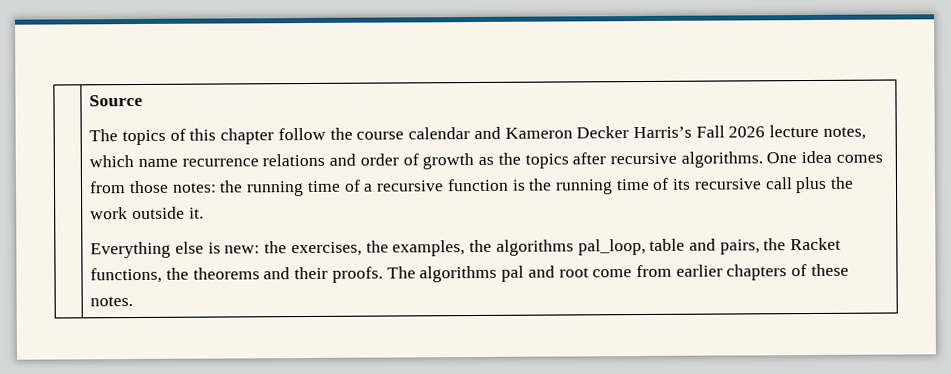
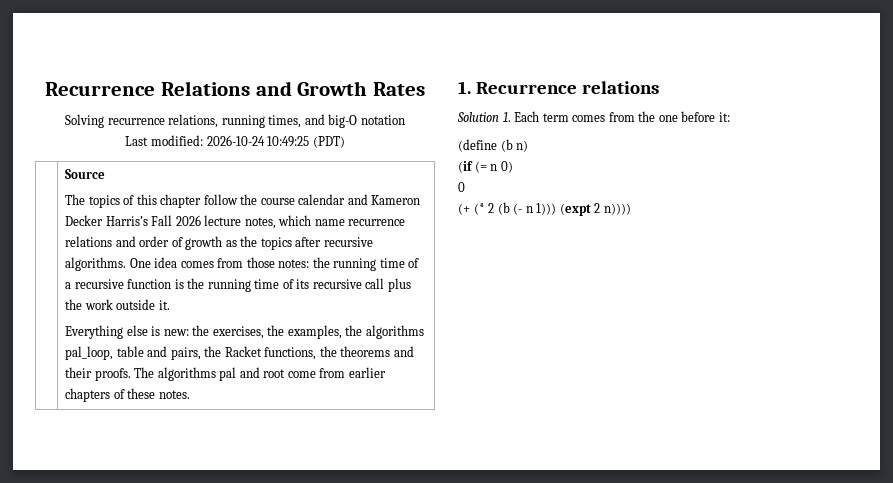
(89, 100) none -> [45,81,425,96] [65,114,405,128] [125,135,345,148] Recurrence Relations and Growth Rates // Solving recurrence relations, running times, and big-O notation // Last modified: 2026-10-24 10:49:25 (PDT) //
(134, 301) none -> [458,81,659,94] [457,111,730,122] [458,139,529,152] [458,161,513,173] [458,182,465,192] [458,202,631,216] // 1. Recurrence relations // Solution 1. Each term comes from the one before it: // (define (b n) // (if (= n 0) // 0 // (+ (* 2 (b (- n 1))) (expt 2 n))))

